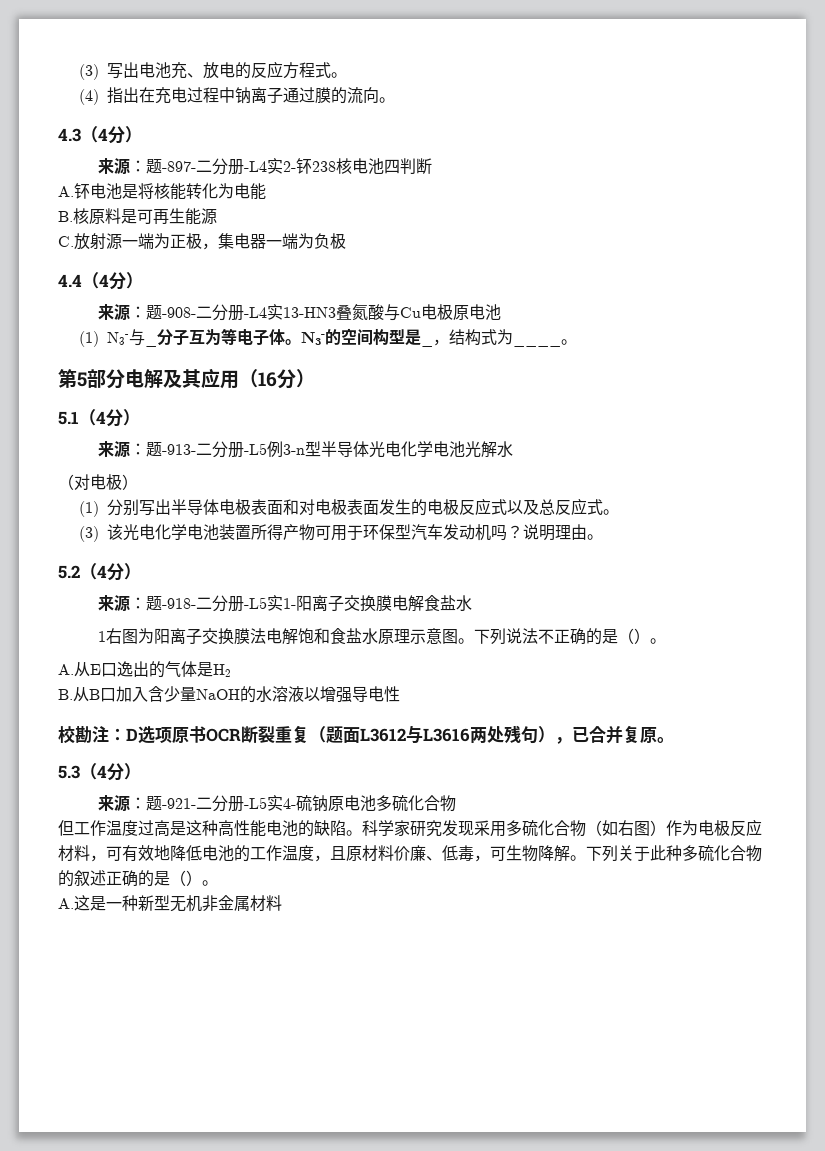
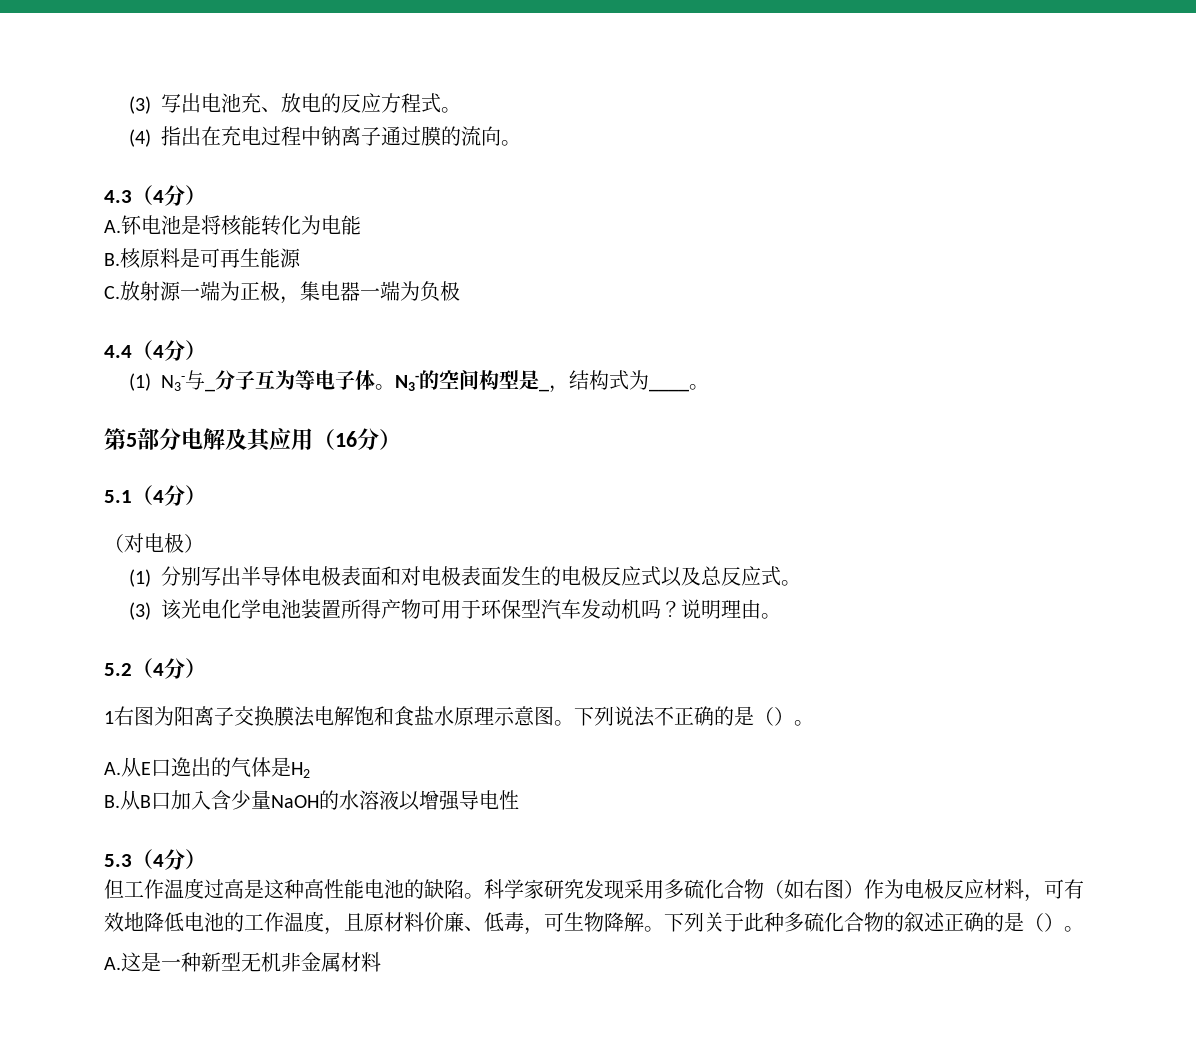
[98,158,433,175] // 来源：题-897-二分册-L4实2-钚238核电池四判断 -> (206, 195) none
[98,304,502,321] // 来源：题-908-二分册-L4实13-HN3叠氮酸与Cu电极原电池 -> (206, 350) none
[98,441,514,458] // 来源：题-913-二分册-L5例3-n型半导体光电化学电池光解水 -> (206, 495) none
[98,595,473,612] // 来源：题-918-二分册-L5实1-阳离子交换膜电解食盐水 -> (206, 668) none
[58,725,674,744] [58,763,141,781] [98,795,457,812] 校勘注：D选项原书OCR断裂重复（题面L3612与L3616两处残句），已合并复原。 // 5.3（4分） // 来源：题-921-二分册-L5实4-硫钠原电池多硫化合物 -> [104,849,206,870] 5.3（4分）

